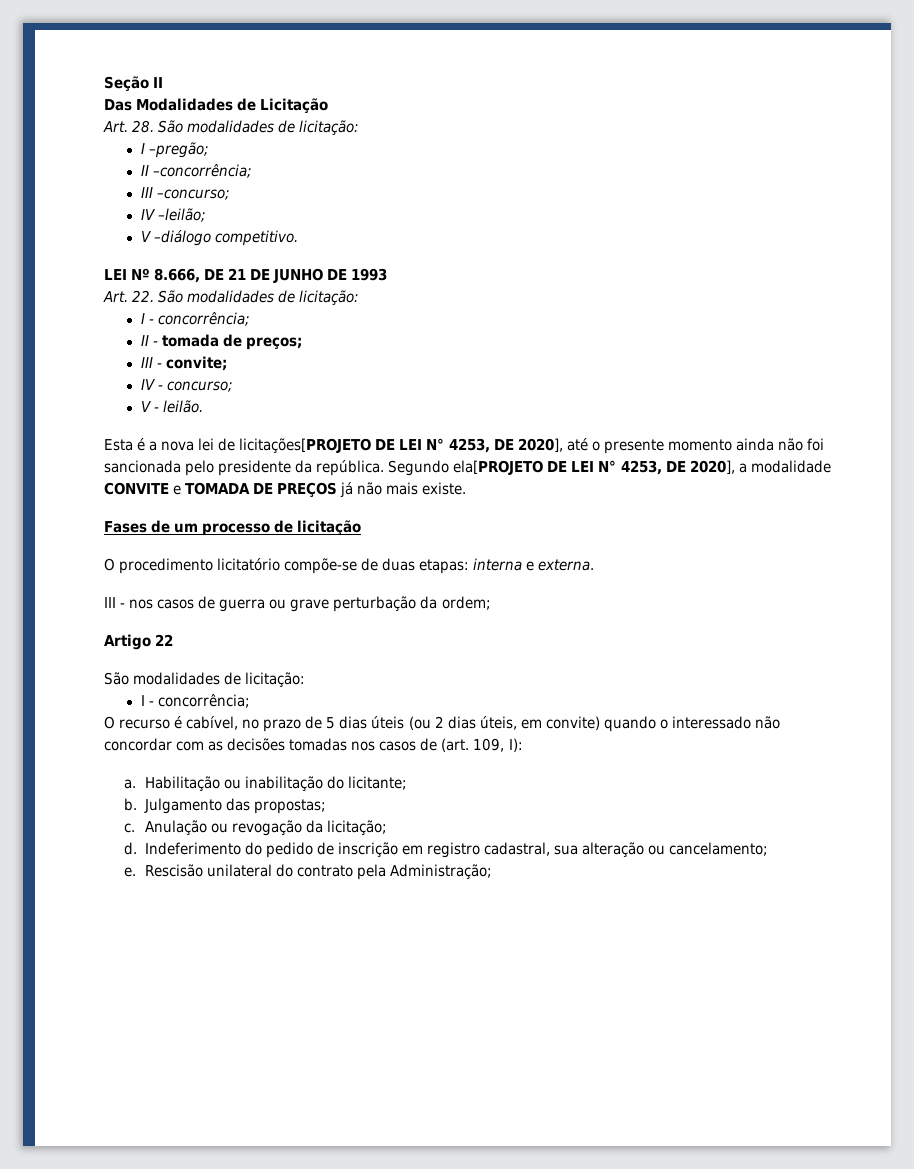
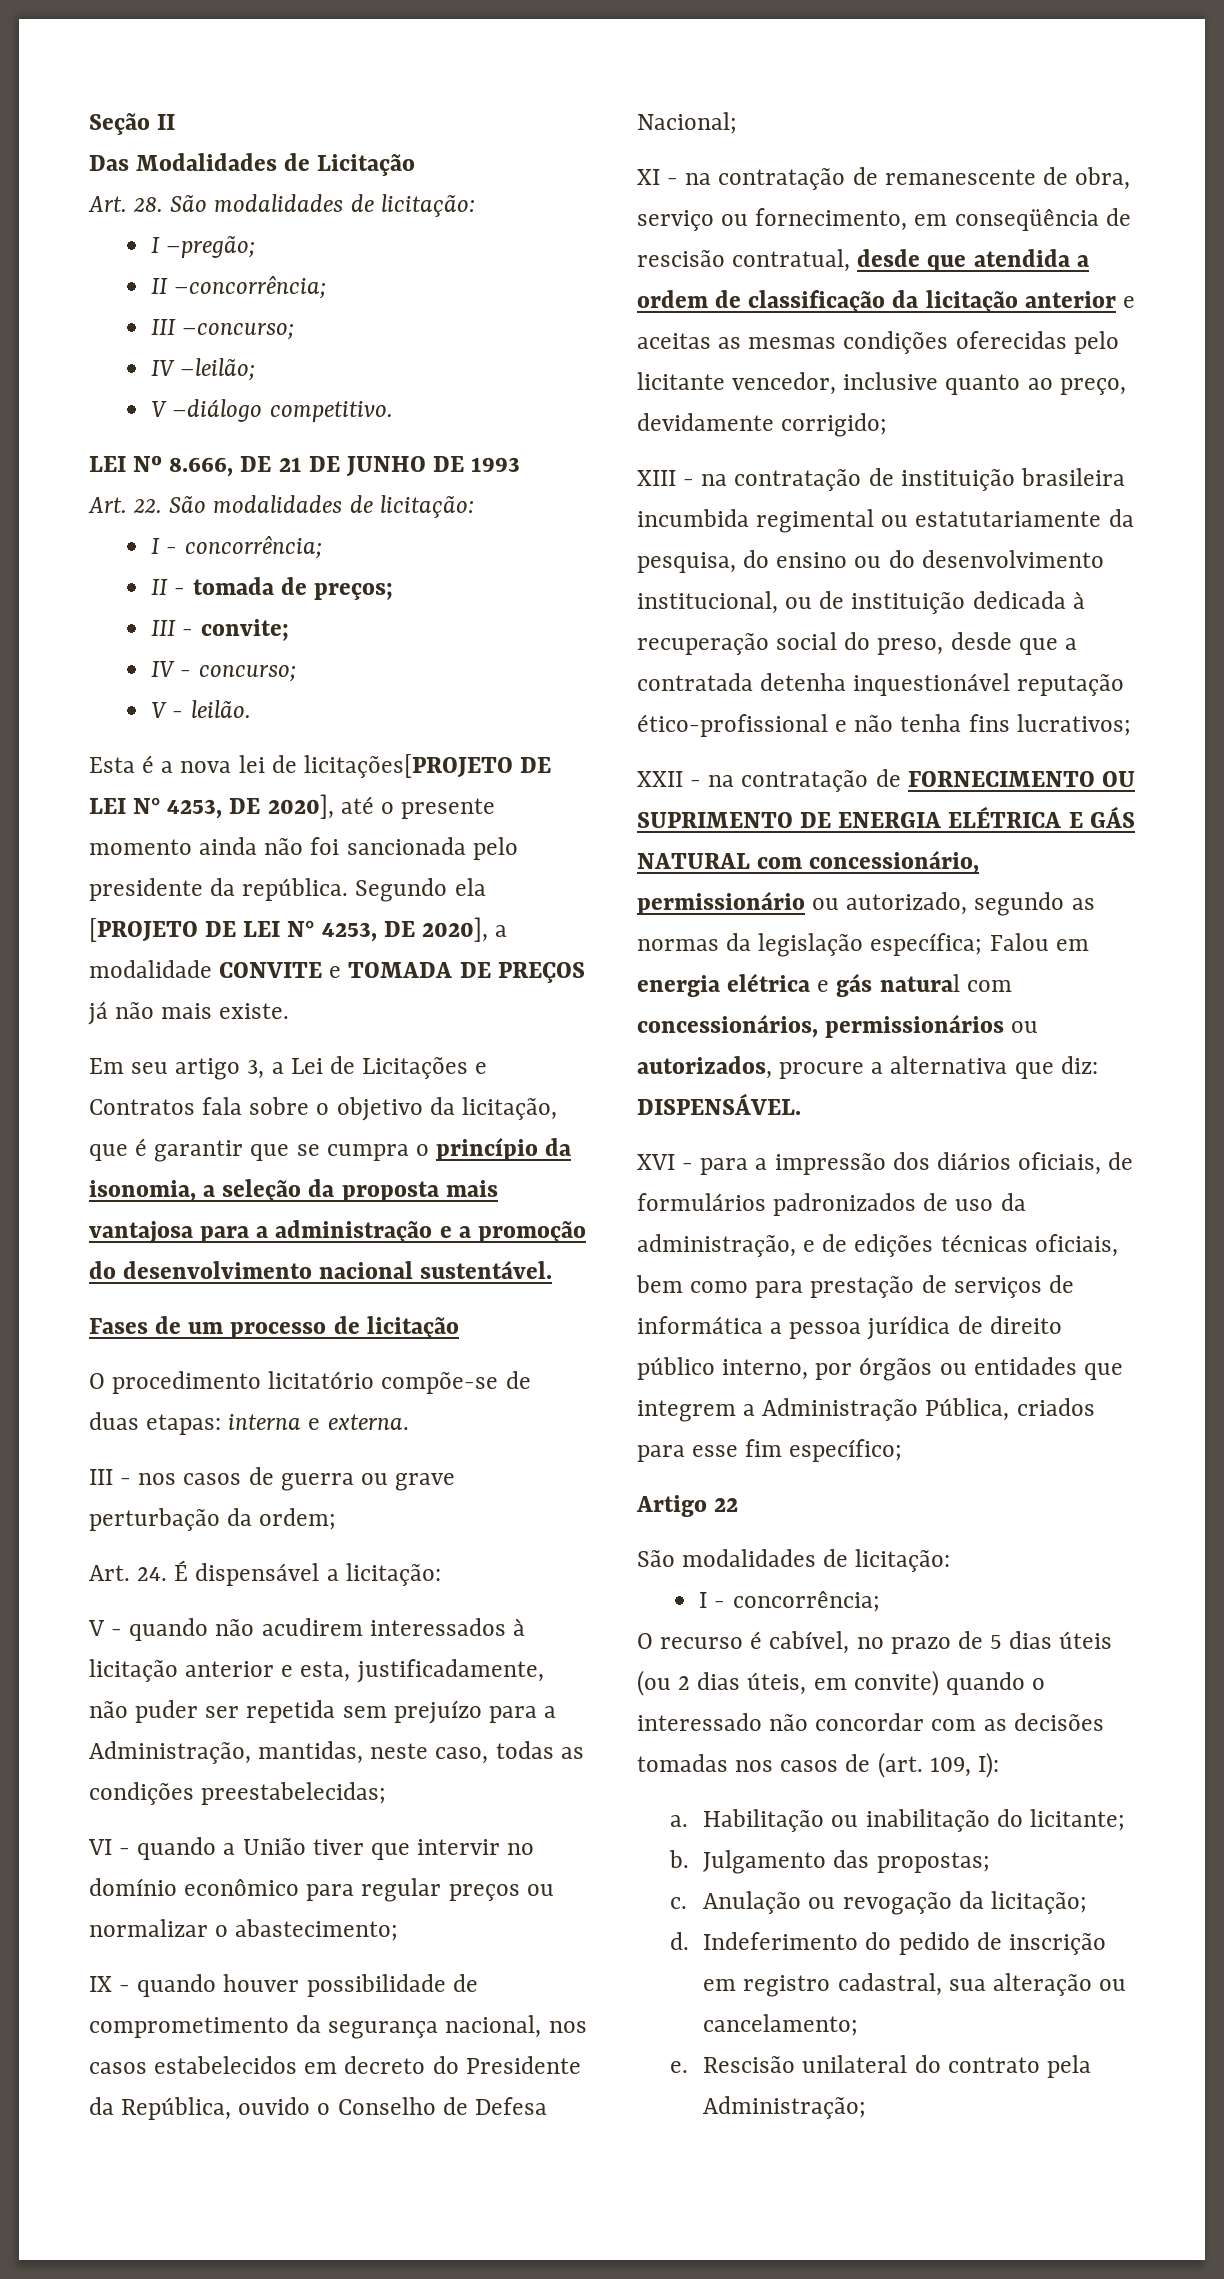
[453,460,544,475] ela[PROJETO -> [454,878,486,896] [89,918,198,942] ela [PROJETO
(467, 488) none -> [89,1056,488,1080] [89,1097,557,1121] [89,1137,572,1162] [89,1179,498,1202] [89,1220,586,1244] [89,1260,553,1279] // Em seu artigo 3, a Lei de Licitações e Contratos fala sobre o objetivo da licitação, que é garantir que se cumpra o princípio da isonomia, a seleção da proposta mais vantajosa para a administração e a promoção do desenvolvimento nacional sustentável.
(491, 603) none -> [89,1560,441,1586] [88,1618,525,1641] [89,1659,544,1683] [89,1700,557,1724] [89,1741,584,1764] [89,1782,387,1805] [88,1837,535,1860] [89,1878,554,1902] [89,1919,399,1941] [89,1974,478,1997] [89,2015,587,2039] [89,2056,581,2074] [89,2097,547,2120] [637,112,737,134] [637,167,1131,190] [637,208,1131,231] [637,249,1089,272] [637,290,1135,313] [637,331,1119,354] [637,372,1126,395] [637,413,888,437] [637,468,1125,491] [637,509,1134,533] [637,550,1104,573] [637,591,1085,614] [637,632,1077,655] [637,673,1125,696] [637,714,1131,737] [637,769,1135,792] [637,806,1135,828] [637,850,980,874] [637,891,1095,916] [637,933,1089,957] [637,973,1012,997] [637,1014,1039,1038] [637,1056,1098,1079] [637,1093,801,1115] [637,1152,1134,1175] [637,1193,1026,1216] [637,1234,1118,1257] [636,1275,1074,1298] [637,1316,1062,1340] [637,1357,1123,1381] [637,1398,1095,1422] [637,1439,903,1462] // Art. 24. É dispensável a licitação: // V - quando não acudirem interessados à licitação anterior e esta, justificadamente, não puder ser repetida sem prejuízo para a Administração, mantidas, neste caso, todas as condições preestabelecidas; // VI - quando a União tiver que intervir no domínio econômico para regular preços ou normalizar o abastecimento; // IX - quando houver possibilidade de comprometimento da segurança nacional, nos casos estabelecidos em decreto do Presidente da República, ouvido o Conselho de Defesa Nacional; // XI - na contratação de remanescente de obra, serviço ou fornecimento, em conseqüência de rescisão contratual, desde que atendida a ordem de classificação da licitação anterior e aceitas as mesmas condições oferecidas pelo licitante vencedor, inclusive quanto ao preço, devidamente corrigido; // XIII - na contratação de instituição brasileira incumbida regimental ou estatutariamente da pesquisa, do ensino ou do desenvolvimento institucional, ou de instituição dedicada à recuperação social do preso, desde que a contratada detenha inquestionável reputação ético-profissional e não tenha fins lucrativos; // XXII - na contratação de FORNECIMENTO OU SUPRIMENTO DE ENERGIA ELÉTRICA E GÁS NATURAL com concessionário, permissionário ou autorizado, segundo as normas da legislação específica; Falou em energia elétrica e gás natural com concessionários, permissionários ou autorizados, procure a alternativa que diz: DISPENSÁVEL. // XVI - para a impressão dos diários oficiais, de formulários padronizados de uso da administração, e de edições técnicas oficiais, bem como para prestação de serviços de informática a pessoa jurídica de direito público interno, por órgãos ou entidades que integrem a Administração Pública, criados para esse fim específico;

